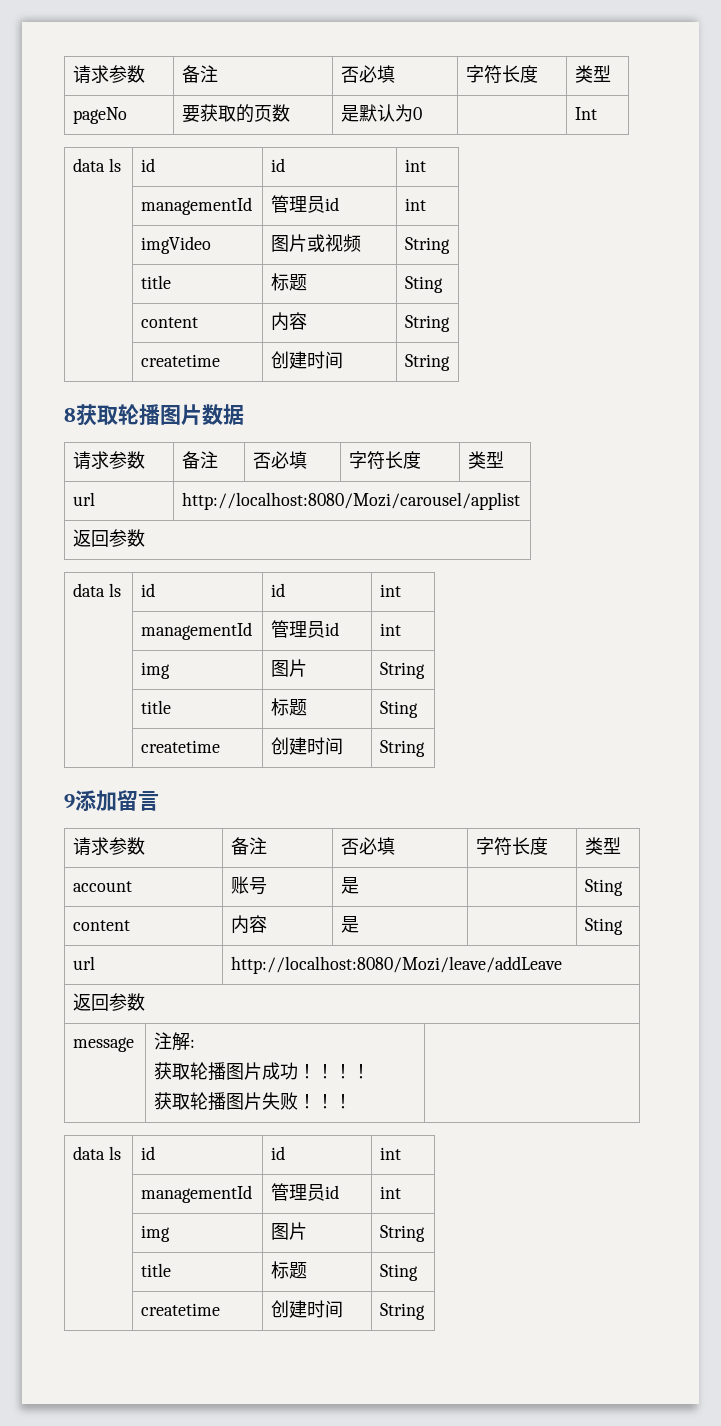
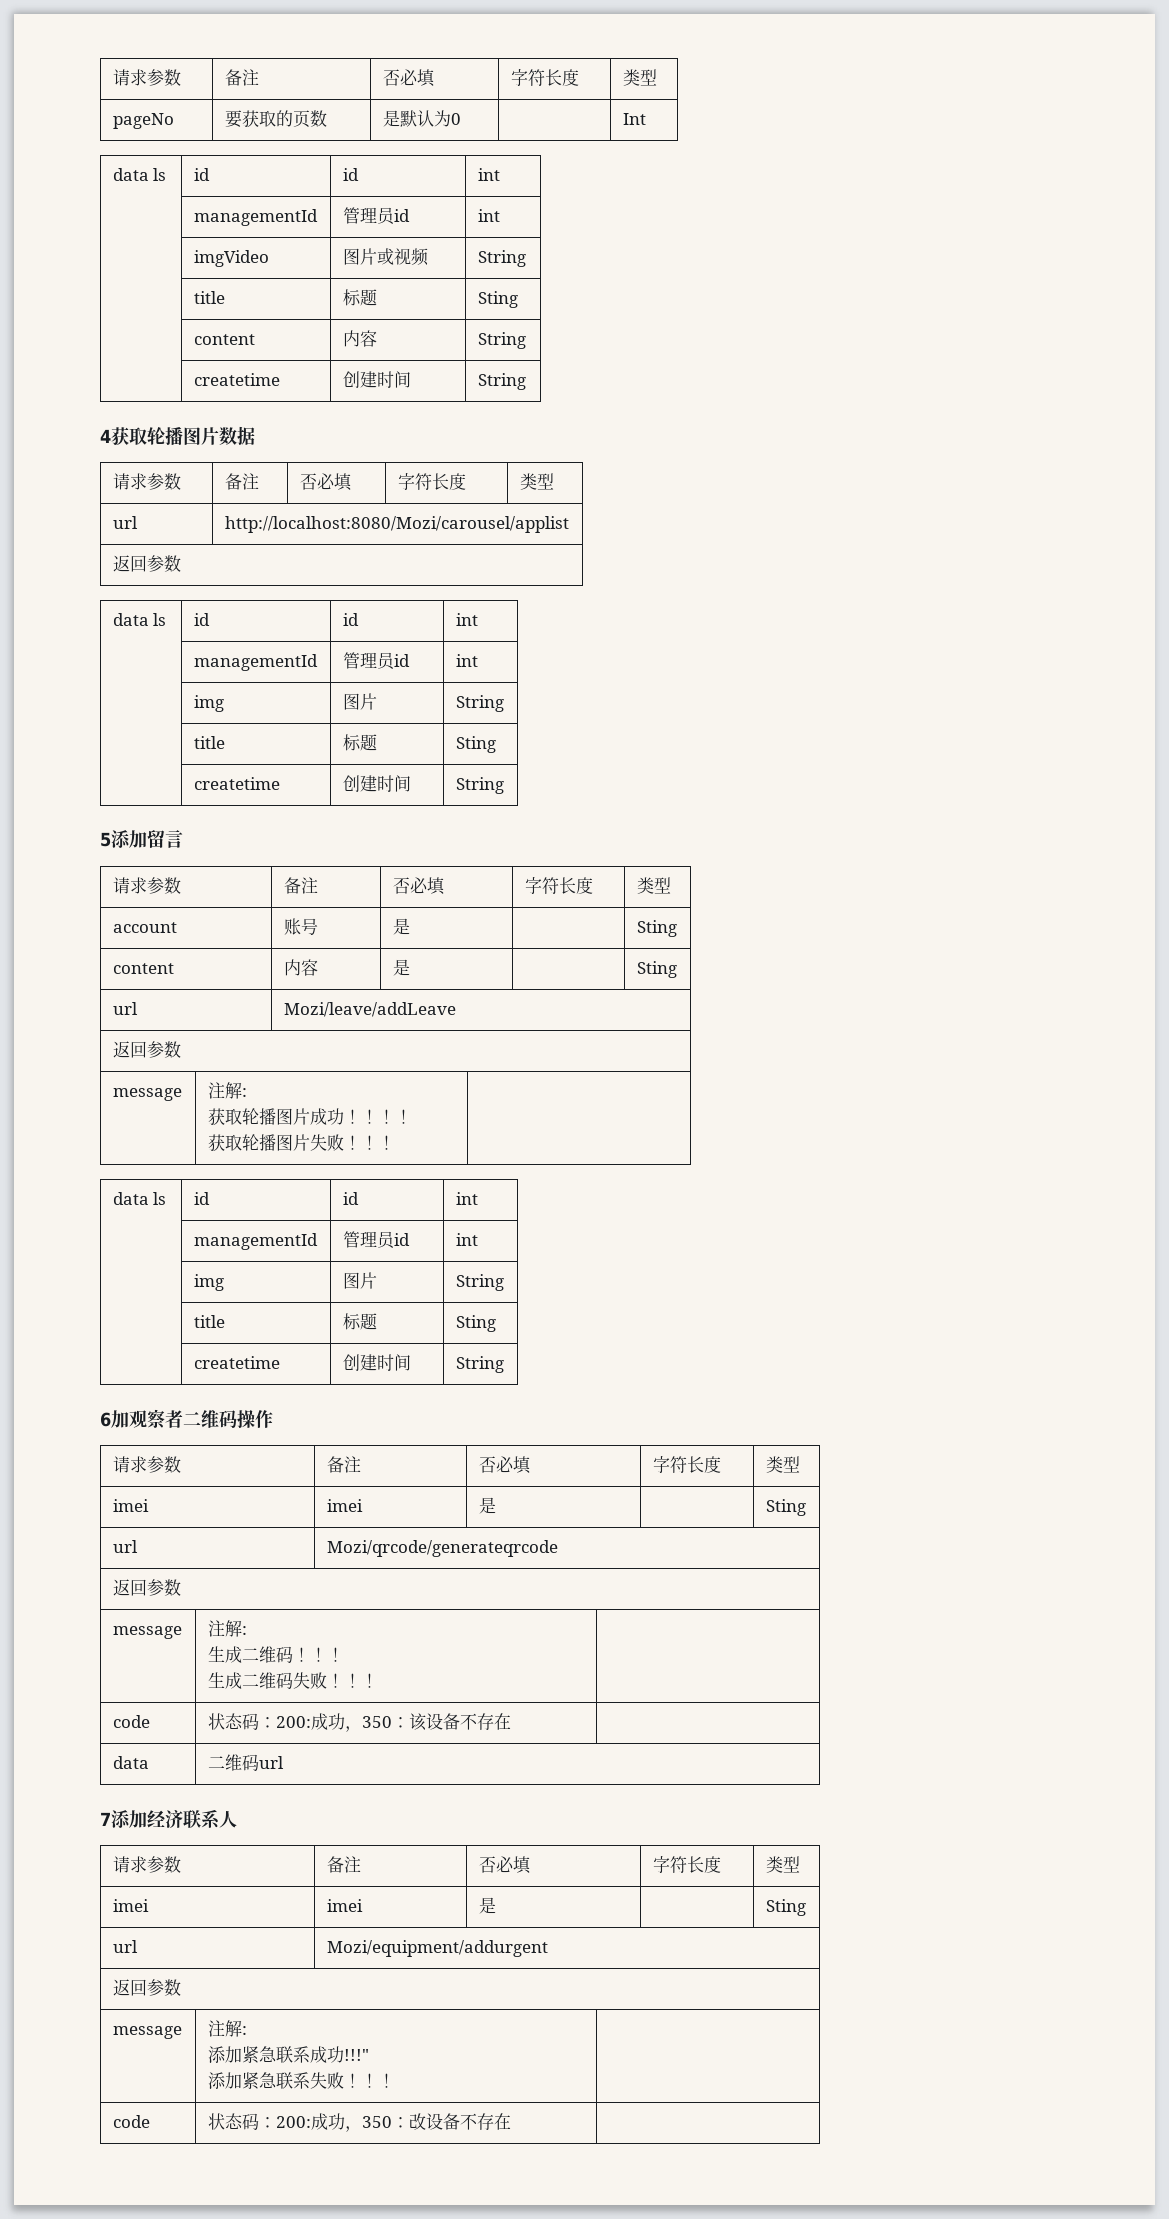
[64,408,76,422] 8 -> [100,429,111,443] 4
[64,794,75,809] 9 -> [100,832,111,847] 5
[230,956,562,974] http://localhost:8080/Mozi/leave/addLeave -> [283,1002,456,1017] Mozi/leave/addLeave
(425, 1311) none -> [100,1409,273,1429] [112,1456,181,1473] [326,1456,361,1473] [478,1456,532,1474] [652,1456,721,1473] [765,1456,800,1473] [112,1499,149,1512] [326,1499,363,1512] [478,1497,496,1514] [765,1499,806,1516] [112,1540,138,1553] [326,1540,558,1557] [112,1579,181,1596] [112,1626,182,1639] [207,1620,247,1637] [207,1646,344,1663] [207,1672,378,1689] [112,1715,150,1728] [207,1713,511,1732] [112,1756,149,1769] [207,1754,284,1771] [100,1809,237,1829] [112,1856,181,1873] [326,1856,361,1873] [478,1856,532,1874] [652,1856,721,1873] [765,1856,800,1873] [112,1899,149,1912] [326,1899,363,1912] [478,1897,496,1914] [765,1899,806,1916] [112,1940,138,1953] [326,1940,548,1957] [112,1979,181,1996] [112,2026,182,2039] [207,2020,247,2037] [207,2046,369,2063] [207,2072,395,2089] [112,2115,150,2128] [207,2113,511,2132] // 6加观察者二维码操作 // 请求参数 | 备注 | 否必填 | 字符长度 | 类型 // imei | imei | 是 | | Sting // url | Mozi/qrcode/generateqrcode // 返回参数 // message | 注解: // 生成二维码！！！ // 生成二维码失败！！！ | // code | 状态码：200:成功，350：该设备不存在 | // data | 二维码url // 7添加经济联系人 // 请求参数 | 备注 | 否必填 | 字符长度 | 类型 // imei | imei | 是 | | Sting // url | Mozi/equipment/addurgent // 返回参数 // message | 注解: // 添加紧急联系成功!!!" // 添加紧急联系失败！！！ | // code | 状态码：200:成功，350：改设备不存在 |

